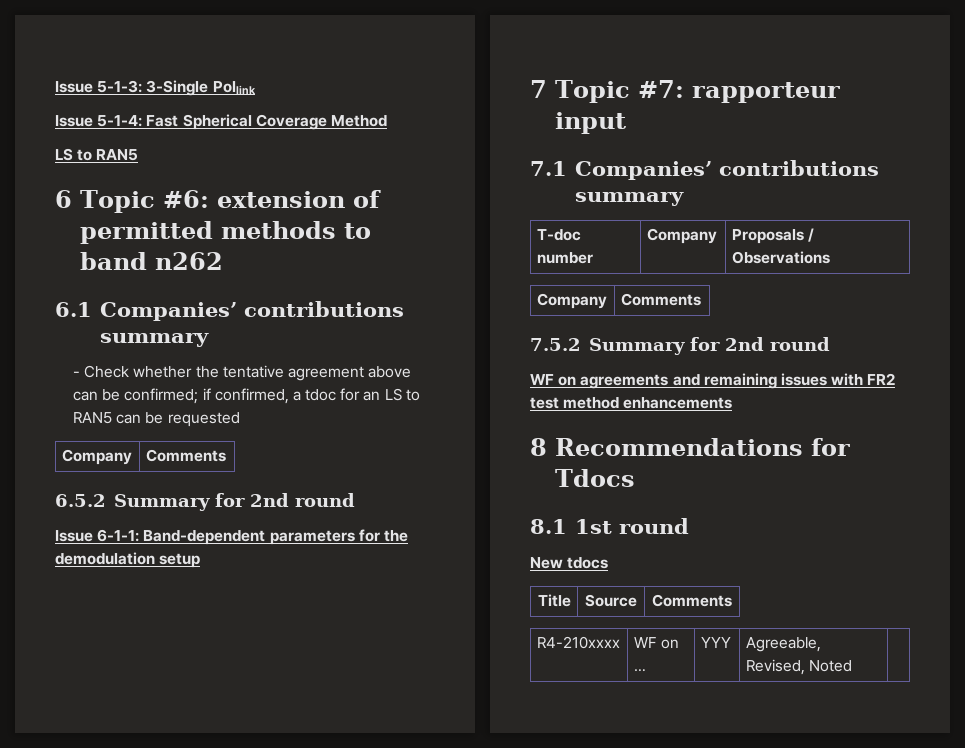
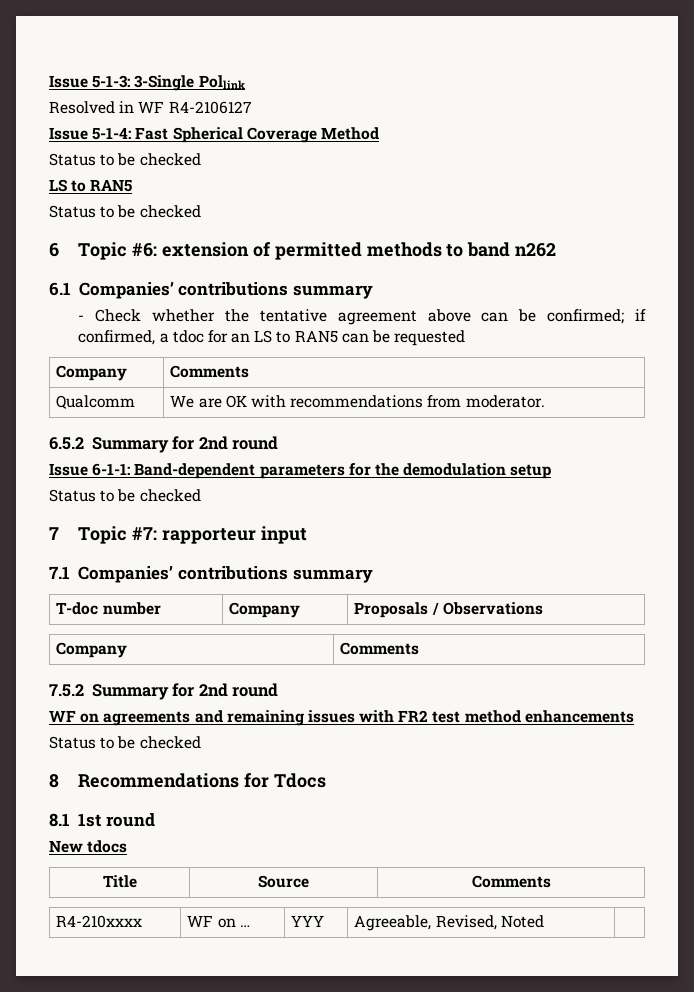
(256, 87) none -> [49,101,252,114] // Resolved in WF R4-2106127
[55,148,139,161] // LS to RAN5 -> [49,153,201,166] [49,179,133,192] [49,205,201,218] // Status to be checked // LS to RAN5 // Status to be checked
(226, 455) none -> [56,395,136,409] [170,395,545,408] // Qualcomm | We are OK with recommendations from moderator.
(201, 560) none -> [49,489,201,502] // Status to be checked
(733, 403) none -> [49,736,201,749] // Status to be checked

